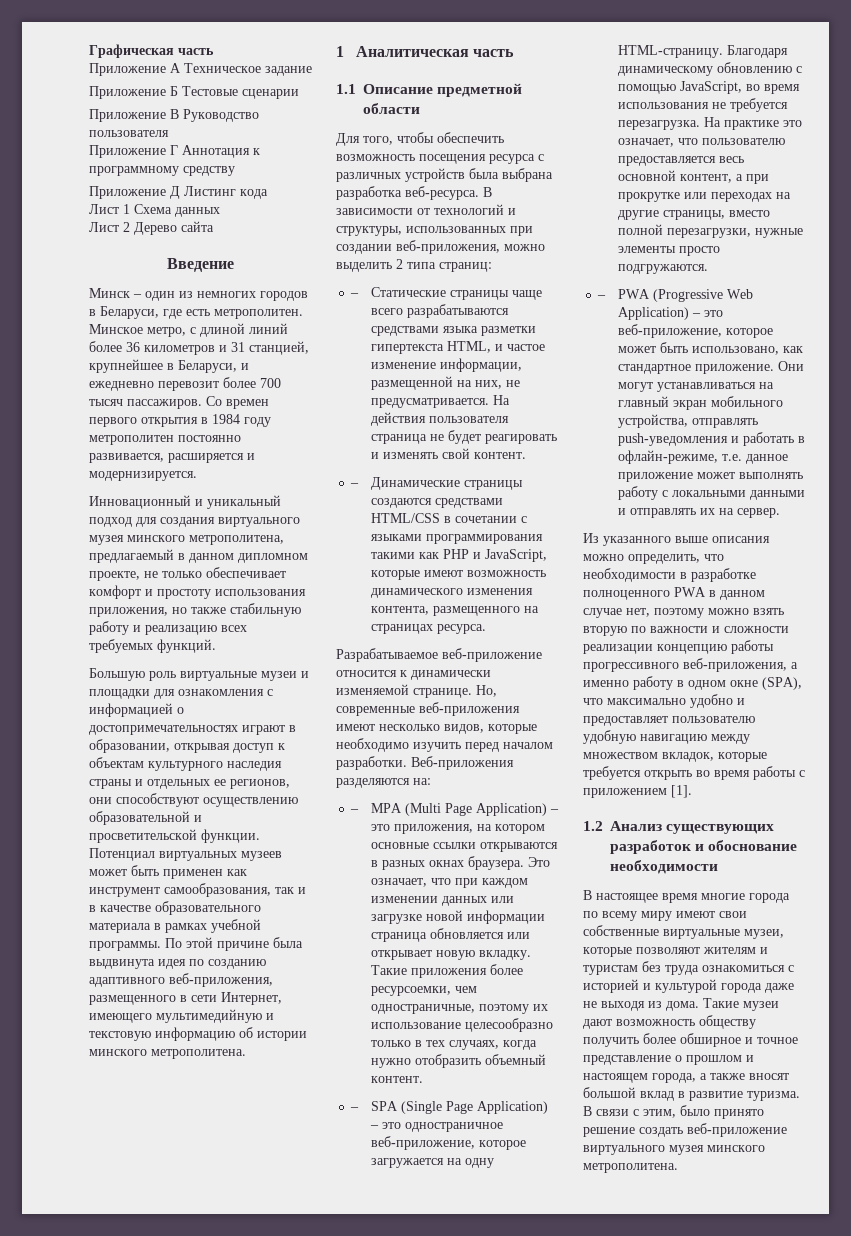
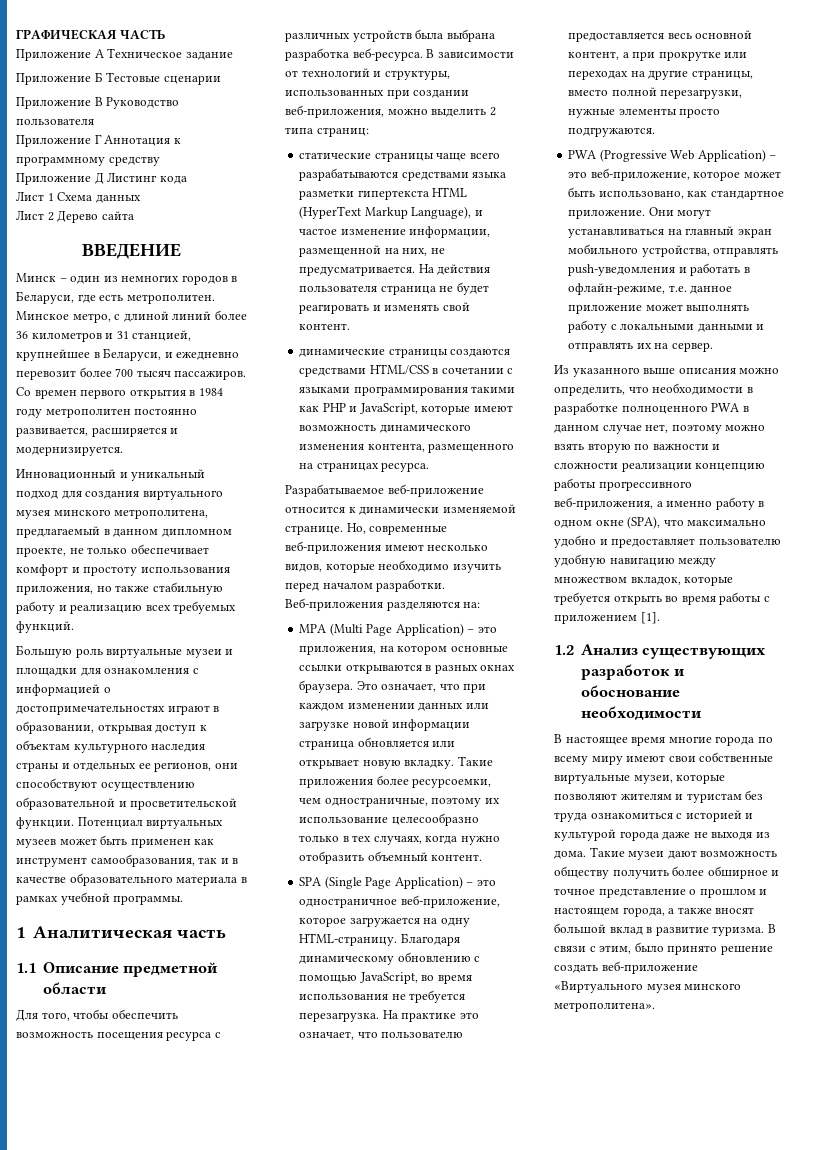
[89,44,214,58] Графическая часть -> [16,29,165,40] ГРАФИЧЕСКАЯ ЧАСТЬ
[167,258,234,272] Введение -> [82,243,181,259] ВВЕДЕНИЕ
[165,937,303,951] [89,959,266,969] [89,973,273,987] [89,992,282,1005] [89,1009,274,1023] [89,1027,307,1041] [89,1049,246,1059] По этой причине была выдвинута идея по созданию адаптивного веб-приложения, размещенного в сети Интернет, имеющего мультимедийную и текстовую информацию об истории минского метрополитена. -> (184, 900) none
[350,287,447,297] – Статические -> [299,152,372,159] статические
[447,341,492,353] HTML, -> [432,187,468,197] [299,206,472,219] HTML (HyperText Markup Language),
[350,477,461,490] – Динамические -> [299,349,386,357] динамические
[350,809,360,813] – -> (481, 605) none
[350,1107,360,1111] – -> (483, 857) none
[597,295,607,299] – -> (656, 132) none
[583,1145,765,1155] [583,1163,678,1173] виртуального музея минского метрополитена. -> [554,981,742,993] [554,1002,655,1012] «Виртуального музея минского метрополитена».

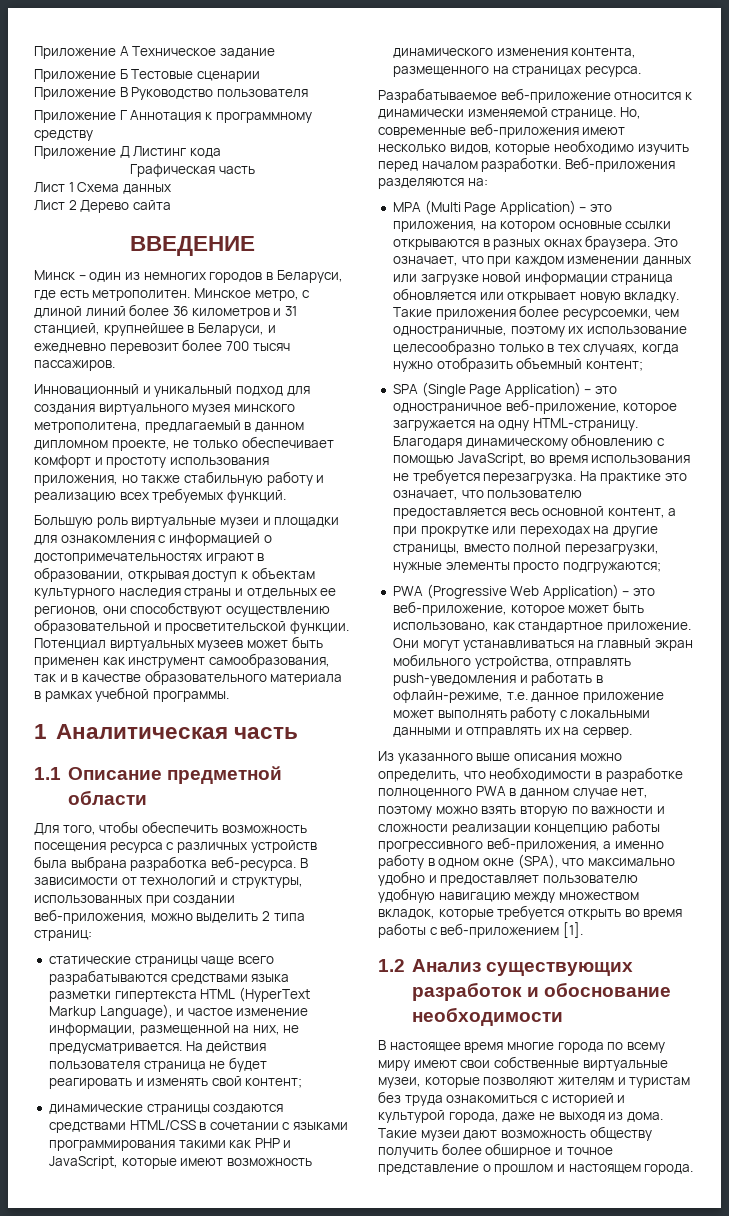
[16,29,165,40] ГРАФИЧЕСКАЯ ЧАСТЬ // -> (34, 52) none
(187, 180) none -> [130,164,255,177] // Графическая часть
[16,387,223,399] [16,408,198,418] [16,427,179,437] [16,446,123,456] Со времен первого открытия в 1984 году метрополитен постоянно развивается, расширяется и модернизируется. -> (115, 365) none
[299,323,351,330] контент. -> [245,1078,303,1088] контент;
[431,854,483,861] контент. -> [585,361,643,371] контент;
[568,127,656,137] подгружаются. -> [562,562,661,573] подгружаются;
[554,614,637,624] приложением -> [440,923,560,938] веб-приложением
[619,831,659,841] города -> [448,1112,499,1123] города,
[622,907,755,917] [554,923,776,936] [554,942,773,955] [554,961,698,974] [554,981,742,993] [554,1002,655,1012] города, а также вносят большой вклад в развитие туризма. В связи с этим, было принято решение создать веб-приложение «Виртуального музея минского метрополитена». -> [644,1164,694,1175] города.

